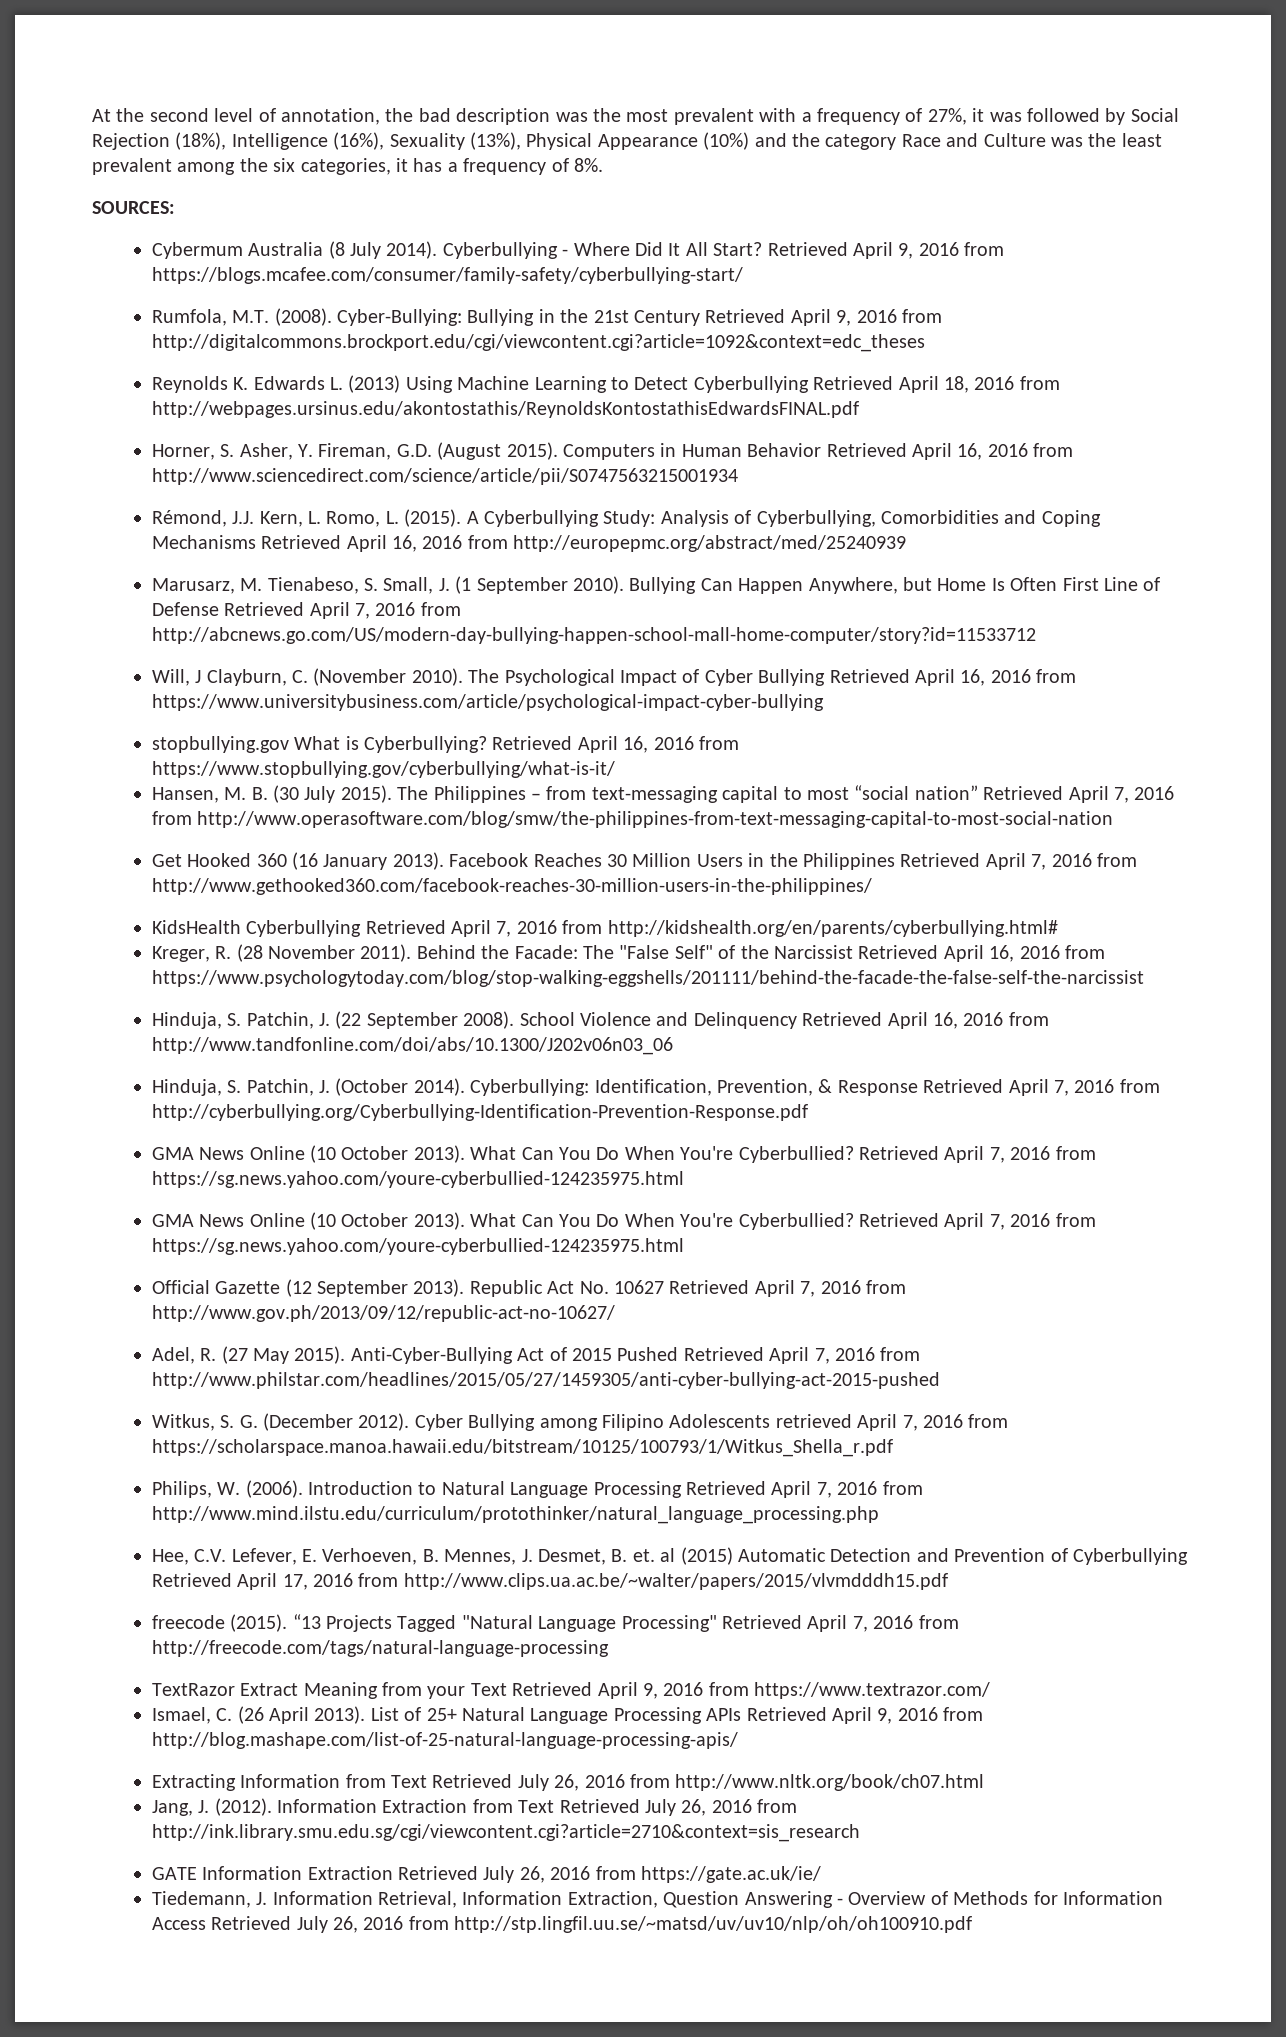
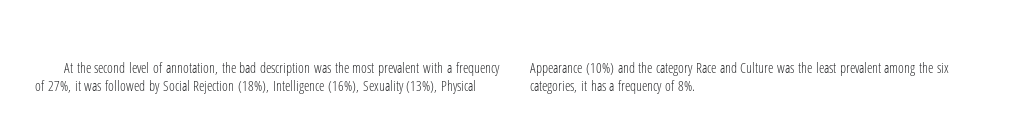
[92,201,175,214] [151,241,1005,259] [151,267,743,284] [151,308,943,326] [151,334,925,352] [151,375,1060,393] [151,401,859,418] [151,442,1074,460] [151,468,738,485] [151,509,1101,527] [151,535,907,552] [151,576,1161,594] [151,602,461,619] [151,627,1036,644] [151,668,1077,686] [151,694,824,711] [151,736,740,753] [151,761,615,778] [151,785,1175,803] [151,811,1114,828] [151,852,1138,870] [151,878,872,895] [151,920,1058,937] [151,944,1106,962] [151,970,1144,987] [151,1011,1049,1029] [151,1037,673,1055] [151,1078,1160,1096] [151,1104,808,1121] [151,1145,1096,1163] [151,1171,684,1188] [151,1212,1096,1230] [151,1238,684,1255] [151,1279,907,1297] [151,1305,615,1322] [151,1346,921,1364] [151,1372,940,1389] [151,1413,1009,1431] [151,1439,893,1457] [151,1480,923,1498] [151,1506,879,1524] [151,1547,1189,1565] [151,1573,948,1590] [151,1614,959,1632] [151,1640,609,1657] [151,1682,991,1699] [151,1706,984,1724] [151,1732,738,1749] [151,1774,985,1791] [151,1798,798,1816] [151,1824,860,1842] [151,1866,822,1883] [151,1891,1164,1908] [151,1916,973,1933] // SOURCES: // Cybermum Australia (8 July 2014). Cyberbullying - Where Did It All Start? Retrieved April 9, 2016 from https://blogs.mcafee.com/consumer/family-safety/cyberbullying-start/ // Rumfola, M.T. (2008). Cyber-Bullying: Bullying in the 21st Century Retrieved April 9, 2016 from http://digitalcommons.brockport.edu/cgi/viewcontent.cgi?article=1092&context=edc_theses // Reynolds K. Edwards L. (2013) Using Machine Learning to Detect Cyberbullying Retrieved April 18, 2016 from http://webpages.ursinus.edu/akontostathis/ReynoldsKontostathisEdwardsFINAL.pdf // Horner, S. Asher, Y. Fireman, G.D. (August 2015). Computers in Human Behavior Retrieved April 16, 2016 from http://www.sciencedirect.com/science/article/pii/S0747563215001934 // Rémond, J.J. Kern, L. Romo, L. (2015). A Cyberbullying Study: Analysis of Cyberbullying, Comorbidities and Coping Mechanisms Retrieved April 16, 2016 from http://europepmc.org/abstract/med/25240939 // Marusarz, M. Tienabeso, S. Small, J. (1 September 2010). Bullying Can Happen Anywhere, but Home Is Often First Line of Defense Retrieved April 7, 2016 from http://abcnews.go.com/US/modern-day-bullying-happen-school-mall-home-computer/story?id=11533712 // Will, J Clayburn, C. (November 2010). The Psychological Impact of Cyber Bullying Retrieved April 16, 2016 from https://www.universitybusiness.com/article/psychological-impact-cyber-bullying // stopbullying.gov What is Cyberbullying? Retrieved April 16, 2016 from https://www.stopbullying.gov/cyberbullying/what-is-it/ // Hansen, M. B. (30 July 2015). The Philippines – from text-messaging capital to most “social nation” Retrieved April 7, 2016 from http://www.operasoftware.com/blog/smw/the-philippines-from-text-messaging-capital-to-most-social-nation // Get Hooked 360 (16 January 2013). Facebook Reaches 30 Million Users in the Philippines Retrieved April 7, 2016 from http://www.gethooked360.com/facebook-reaches-30-million-users-in-the-philippines/ // KidsHealth Cyberbullying Retrieved April 7, 2016 from http://kidshealth.org/en/parents/cyberbullying.html# // Kreger, R. (28 November 2011). Behind the Facade: The "False Self" of the Narcissist Retrieved April 16, 2016 from https://www.psychologytoday.com/blog/stop-walking-eggshells/201111/behind-the-facade-the-false-self-the-narcissist // Hinduja, S. Patchin, J. (22 September 2008). School Violence and Delinquency Retrieved April 16, 2016 from http://www.tandfonline.com/doi/abs/10.1300/J202v06n03_06 // Hinduja, S. Patchin, J. (October 2014). Cyberbullying: Identification, Prevention, & Response Retrieved April 7, 2016 from http://cyberbullying.org/Cyberbullying-Identification-Prevention-Response.pdf // GMA News Online (10 October 2013). What Can You Do When You're Cyberbullied? Retrieved April 7, 2016 from https://sg.news.yahoo.com/youre-cyberbullied-124235975.html // GMA News Online (10 October 2013). What Can You Do When You're Cyberbullied? Retrieved April 7, 2016 from https://sg.news.yahoo.com/youre-cyberbullied-124235975.html // Official Gazette (12 September 2013). Republic Act No. 10627 Retrieved April 7, 2016 from http://www.gov.ph/2013/09/12/republic-act-no-10627/ // Adel, R. (27 May 2015). Anti-Cyber-Bullying Act of 2015 Pushed Retrieved April 7, 2016 from http://www.philstar.com/headlines/2015/05/27/1459305/anti-cyber-bullying-act-2015-pushed // Witkus, S. G. (December 2012). Cyber Bullying among Filipino Adolescents retrieved April 7, 2016 from https://scholarspace.manoa.hawaii.edu/bitstream/10125/100793/1/Witkus_Shella_r.pdf // Philips, W. (2006). Introduction to Natural Language Processing Retrieved April 7, 2016 from http://www.mind.ilstu.edu/curriculum/protothinker/natural_language_processing.php // Hee, C.V. Lefever, E. Verhoeven, B. Mennes, J. Desmet, B. et. al (2015) Automatic Detection and Prevention of Cyberbullying Retrieved April 17, 2016 from http://www.clips.ua.ac.be/~walter/papers/2015/vlvmdddh15.pdf // freecode (2015). “13 Projects Tagged "Natural Language Processing" Retrieved April 7, 2016 from http://freecode.com/tags/natural-language-processing // TextRazor Extract Meaning from your Text Retrieved April 9, 2016 from https://www.textrazor.com/ // Ismael, C. (26 April 2013). List of 25+ Natural Language Processing APIs Retrieved April 9, 2016 from http://blog.mashape.com/list-of-25-natural-language-processing-apis/ // Extracting Information from Text Retrieved July 26, 2016 from http://www.nltk.org/book/ch07.html // Jang, J. (2012). Information Extraction from Text Retrieved July 26, 2016 from http://ink.library.smu.edu.sg/cgi/viewcontent.cgi?article=2710&context=sis_research // GATE Information Extraction Retrieved July 26, 2016 from https://gate.ac.uk/ie/ // Tiedemann, J. Information Retrieval, Information Extraction, Question Answering - Overview of Methods for Information Access Retrieved July 26, 2016 from http://stp.lingfil.uu.se/~matsd/uv/uv10/nlp/oh/oh100910.pdf -> (695, 86) none

